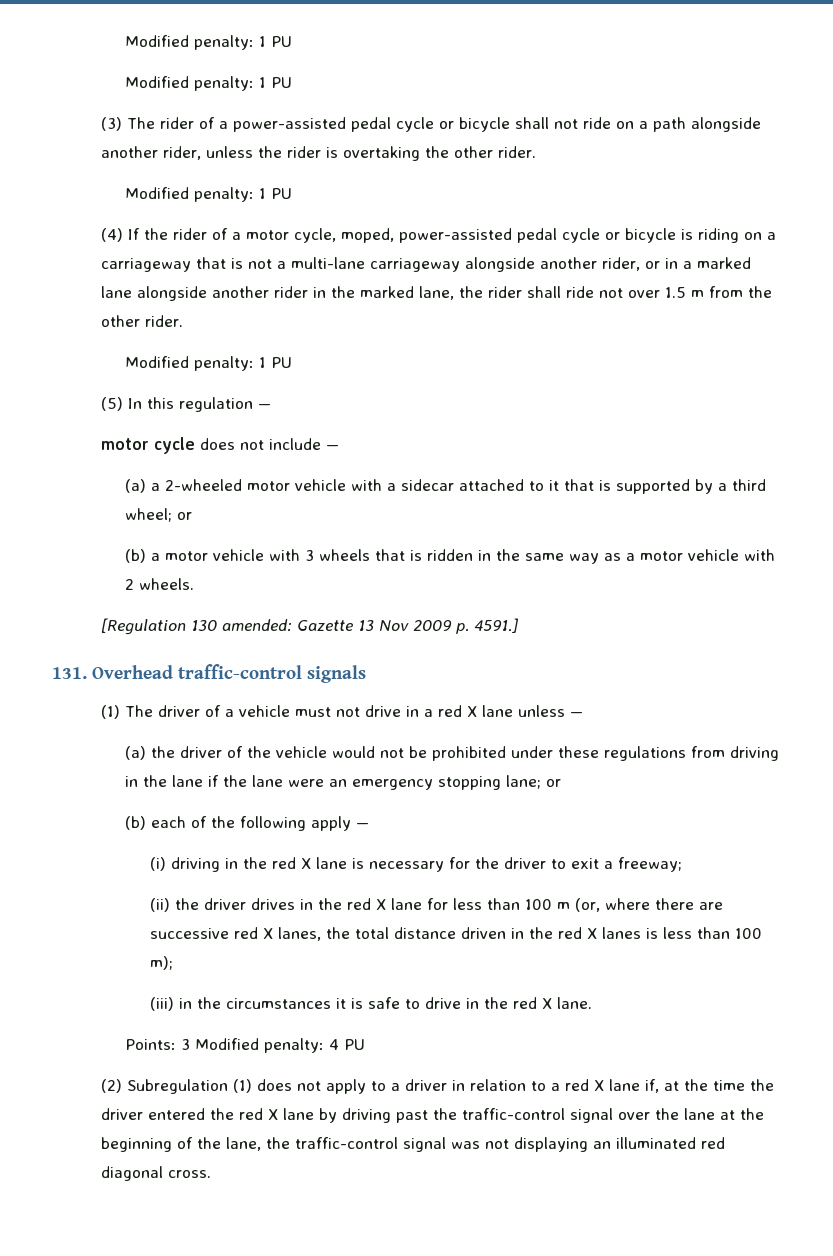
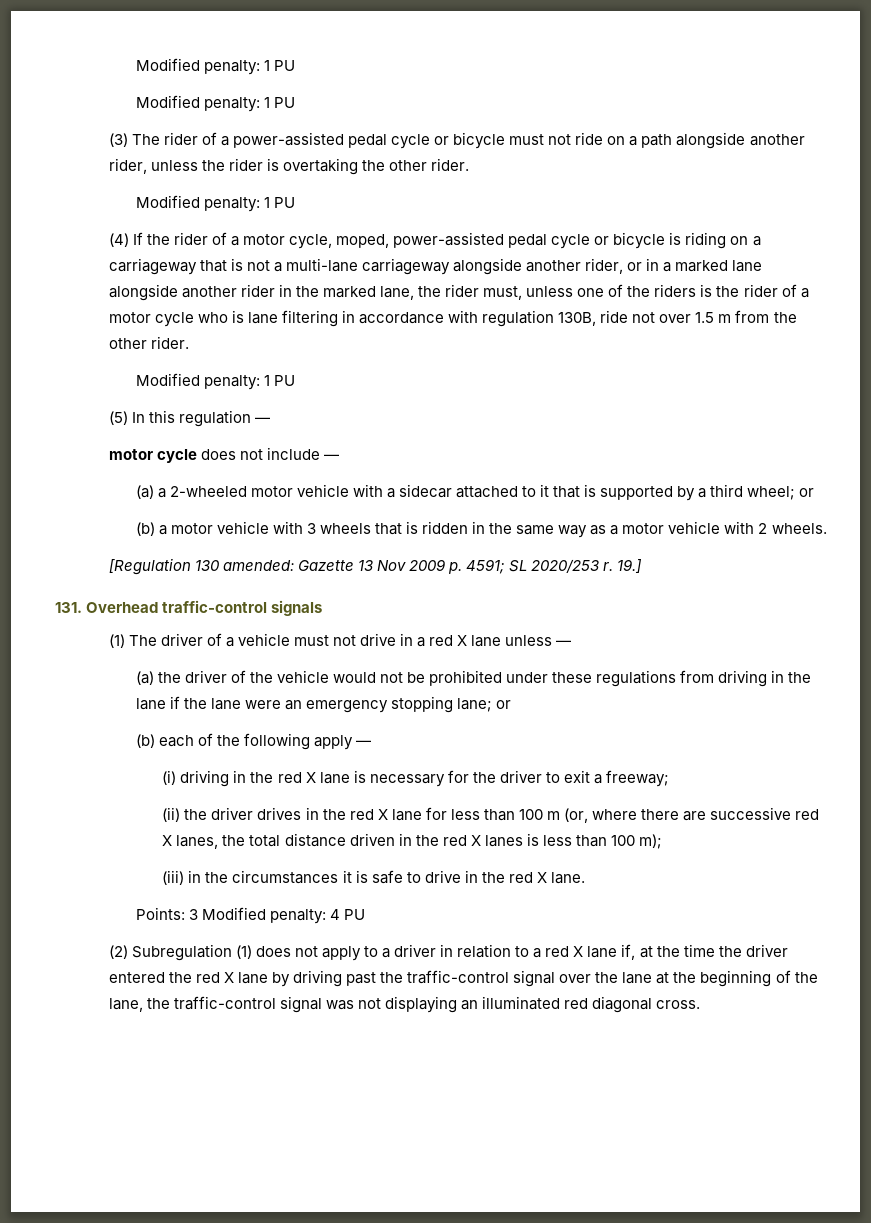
[514,117,549,129] shall -> [509,134,545,145] must
[526,286,561,298] shall -> [483,284,809,300] [108,310,597,327] must, unless one of the riders is the rider of a motor cycle who is lane filtering in accordance with regulation 130B,
[473,618,518,633] 4591.] -> [466,559,643,574] 4591; SL 2020/253 r. 19.]

